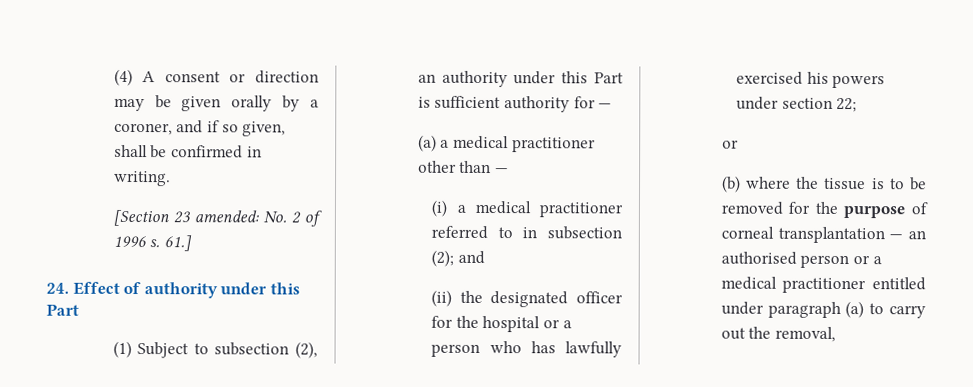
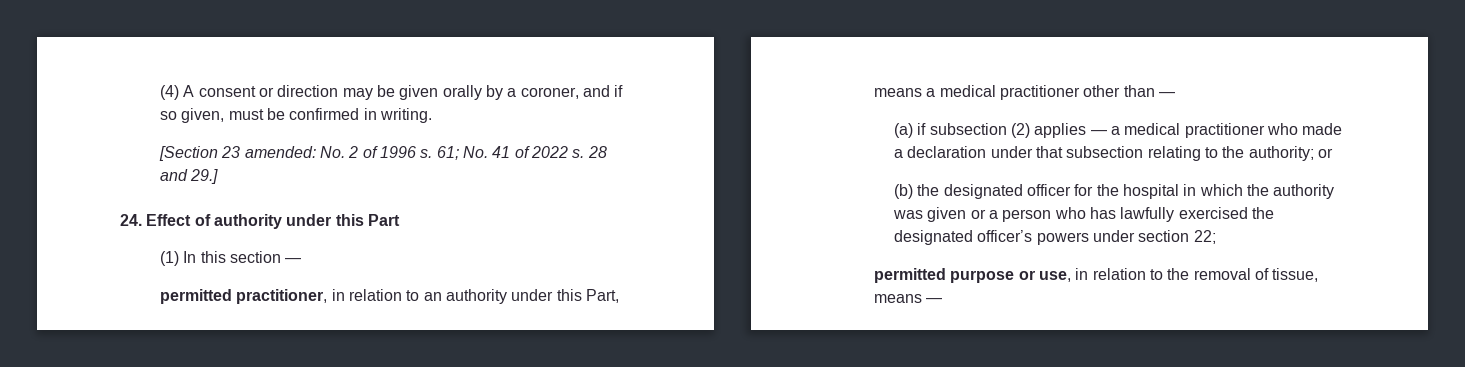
[113,144,148,158] shall -> [228,109,264,120] must
[163,235,192,252] 61.] -> [436,146,607,160] [160,169,219,184] 61; No. 41 of 2022 s. 28 and 29.]
[137,341,318,359] [417,70,624,88] [417,95,613,113] [417,134,437,152] Subject to subsection (2), an authority under this Part is sufficient authority for — // (a) -> [183,251,302,263] [160,289,619,304] [874,88,923,97] In this section — // permitted practitioner, in relation to an authority under this Part, means
[431,199,623,218] [431,225,622,240] [431,249,485,267] [431,289,453,307] (i) a medical practitioner referred to in subsection (2); and // (ii) -> [894,123,1343,138] [894,146,1334,161] [894,184,914,199] (a) if subsection (2) applies — a medical practitioner who made a declaration under that subsection relating to the authority; or // (b)
(541, 324) none -> [1183,184,1335,199] [893,207,967,222] in which the authority was given
[806,71,829,84] his -> [1252,207,1275,219] [894,230,1033,245] the designated officer’s
[721,139,739,149] [721,175,927,193] [720,201,928,219] [720,226,926,244] [720,251,882,269] [720,276,926,294] [720,301,926,319] [720,326,836,342] or // (b) where the tissue is to be removed for the purpose of corneal transplantation — an authorised person or a medical practitioner entitled under paragraph (a) to carry out the removal, -> [874,268,1319,283] [874,294,943,303] permitted purpose or use, in relation to the removal of tissue, means —

